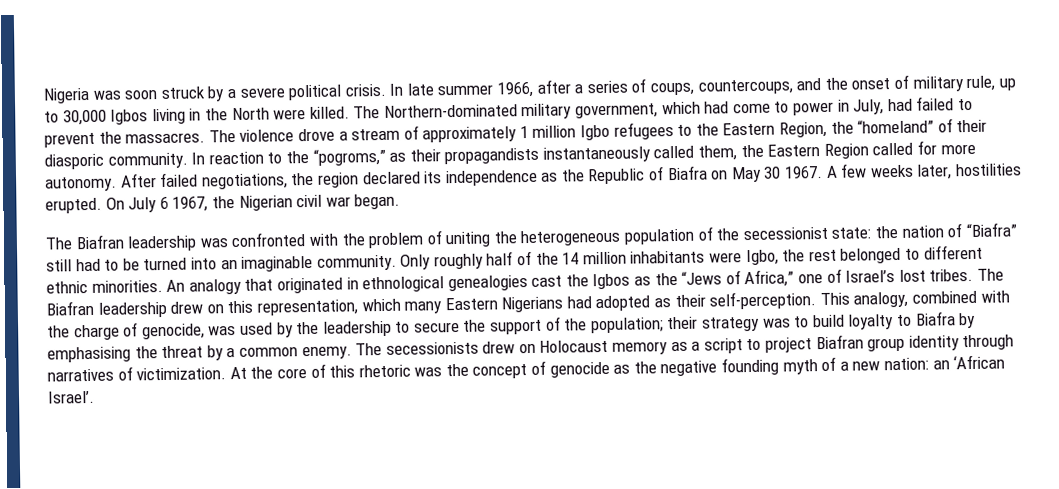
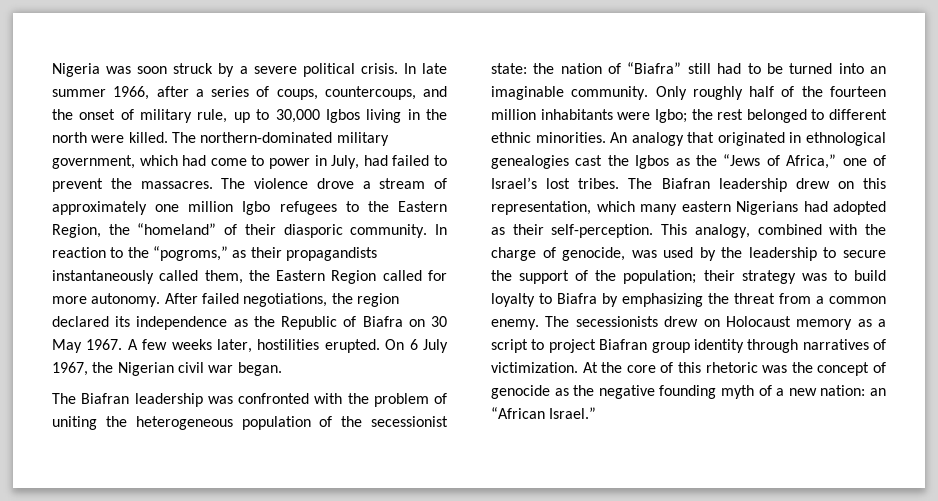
[231,107,270,121] North -> [52,132,87,143] north
[383,104,518,118] Northern-dominated -> [200,132,333,143] northern-dominated
[519,126,529,139] 1 -> [155,204,180,212] one
[730,166,782,183] May 30 -> [431,316,448,327] [52,339,82,353] 30 May
[128,196,169,213] July 6 -> [409,339,448,353] 6 July
[562,252,580,265] 14 -> [830,86,886,97] fourteen
[745,249,779,266] Igbo, -> [654,109,687,123] Igbo;
[444,297,498,311] Eastern -> [681,201,731,212] eastern
[47,346,131,363] emphasising -> [622,293,703,307] emphasizing
[206,345,224,361] by -> [779,293,811,304] from
[953,354,1006,370] [47,390,95,404] ‘African Israel’. -> [491,407,597,419] “African Israel.”

